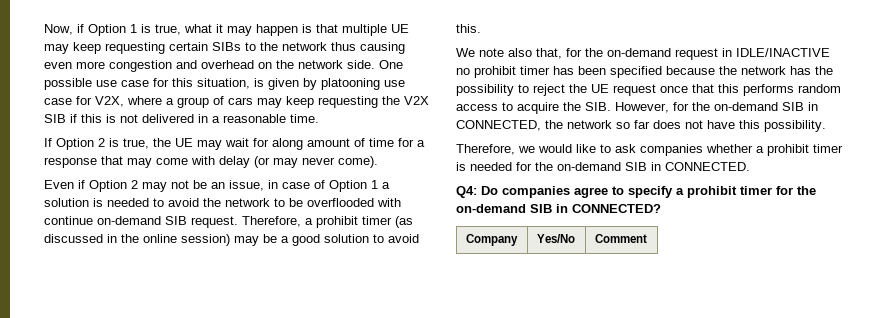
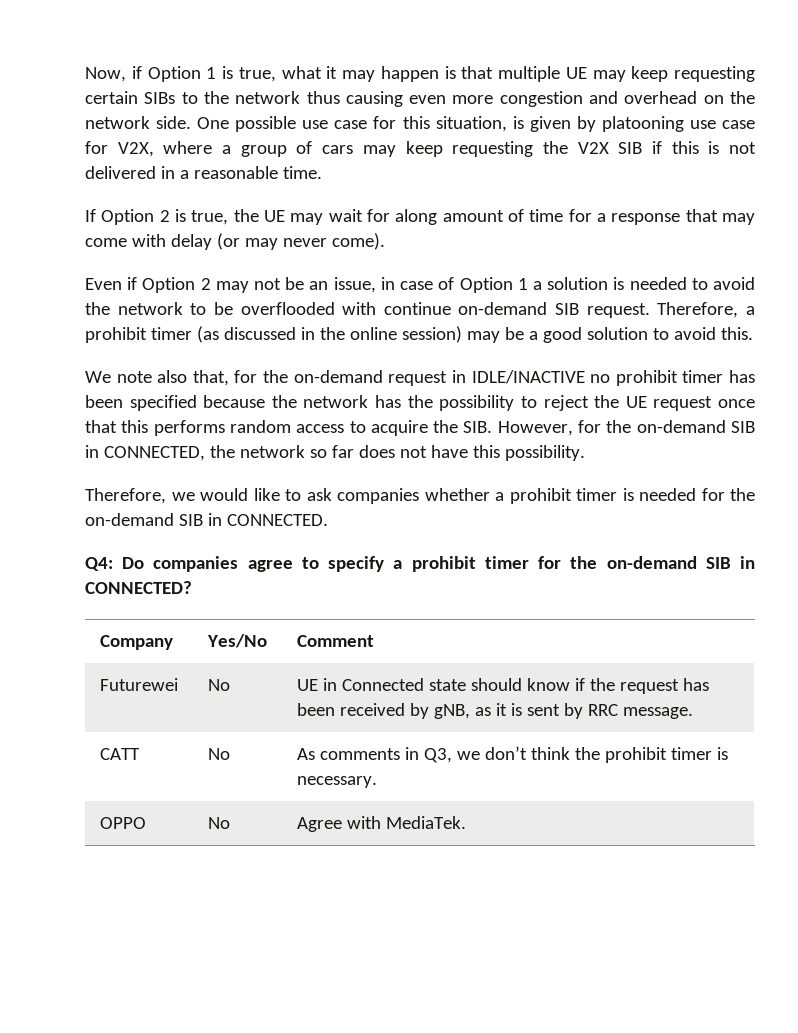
(647, 238) none -> [99,678,178,691] [207,679,230,691] [296,678,709,694] [296,703,693,719] [99,748,140,760] [207,748,230,760] [296,746,728,763] [296,776,377,788] [99,817,146,829] [207,817,230,829] [296,816,466,832] // Futurewei | No | UE in Connected state should know if the request has been received by gNB, as it is sent by RRC message. // CATT | No | As comments in Q3, we don’t think the prohibit timer is necessary. // OPPO | No | Agree with MediaTek.

